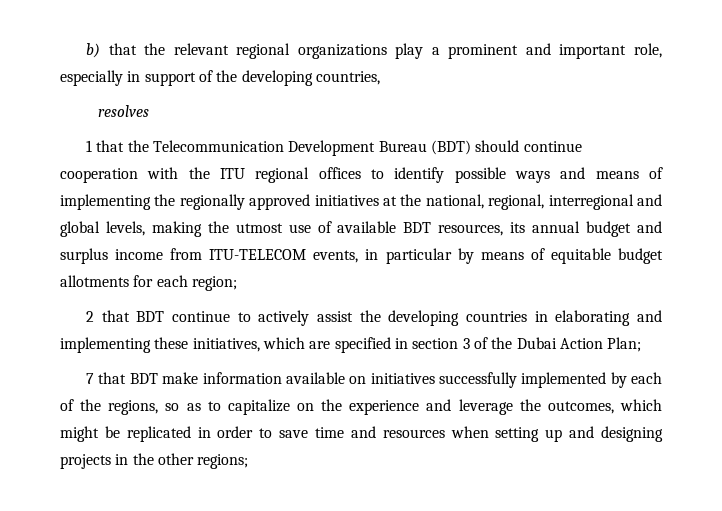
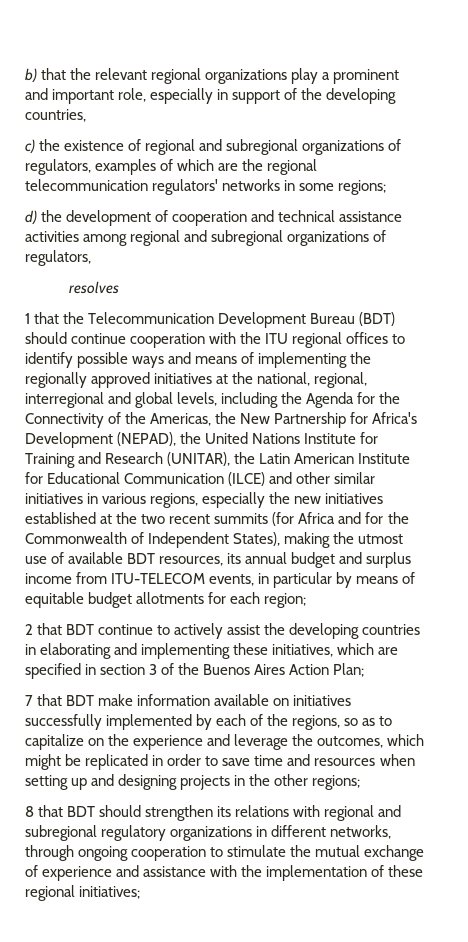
(380, 78) none -> [25,139,402,155] [25,159,318,175] [25,179,387,195] [25,210,403,226] [25,230,387,246] [25,250,91,266] // c) the existence of regional and subregional organizations of regulators, examples of which are the regional telecommunication regulators' networks in some regions; // d) the development of cooperation and technical assistance activities among regional and subregional organizations of regulators,
(145, 228) none -> [221,392,401,408] [25,412,418,428] [25,432,379,448] [25,452,411,468] [25,472,376,486] [25,492,384,508] [25,512,409,526] [25,532,281,548] including the Agenda for the Connectivity of the Americas, the New Partnership for Africa's Development (NEPAD), the United Nations Institute for Training and Research (UNITAR), the Latin American Institute for Educational Communication (ILCE) and other similar initiatives in various regions, especially the new initiatives established at the two recent summits (for Africa and for the Commonwealth of Independent States),
[516,337,557,349] Dubai -> [203,664,286,675] Buenos Aires
(249, 461) none -> [25,805,402,821] [25,825,392,841] [25,845,425,861] [25,865,424,881] [25,885,141,901] // 8 that BDT should strengthen its relations with regional and subregional regulatory organizations in different networks, through ongoing cooperation to stimulate the mutual exchange of experience and assistance with the implementation of these regional initiatives;

